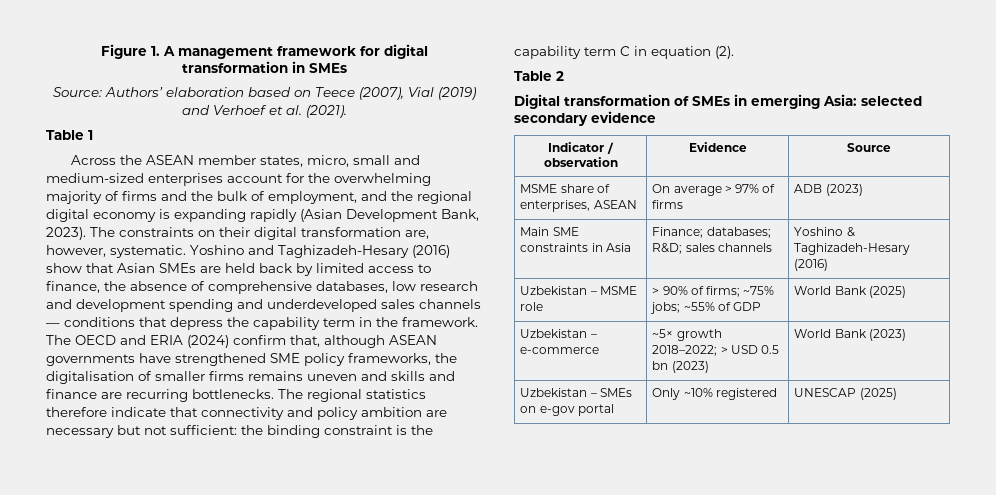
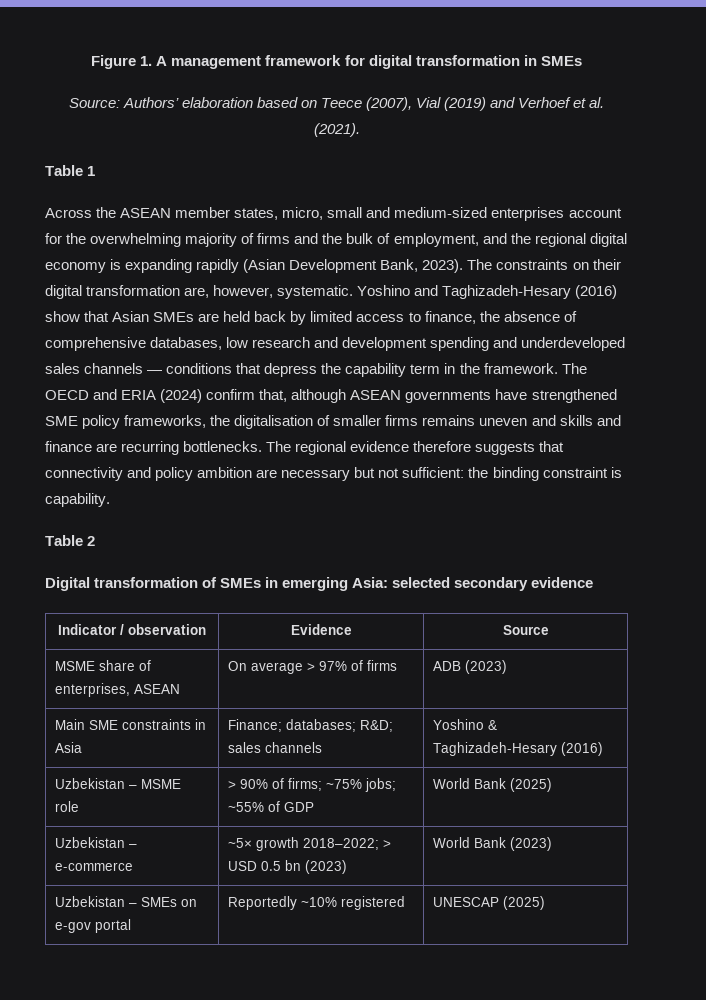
[366,389,426,399] [46,407,166,417] statistics therefore indicate -> [350,441,536,455] evidence therefore suggests
[411,425,433,435] [514,46,734,59] the capability term C in equation (2). -> [45,493,110,507] capability.
[652,388,681,400] Only -> [228,896,298,910] Reportedly

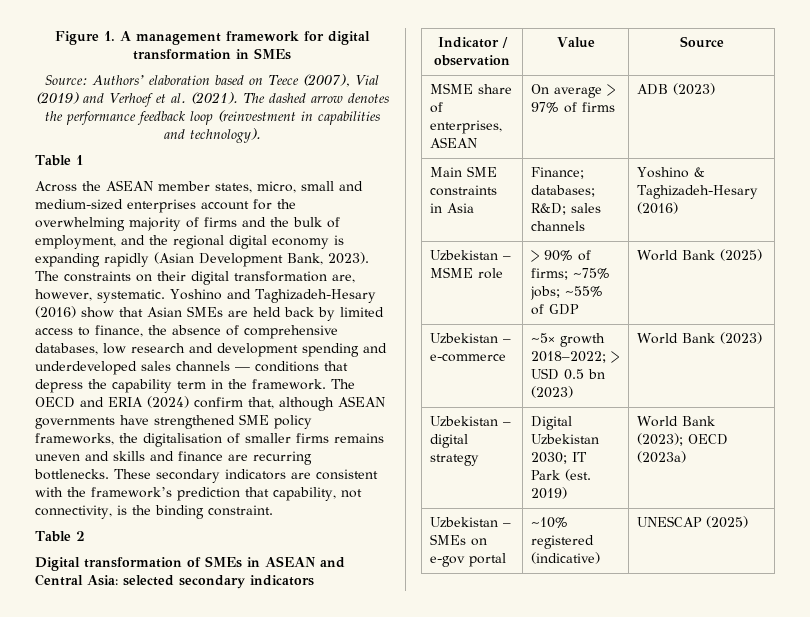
(360, 130) none -> [242,93,389,103] [44,110,380,125] [163,128,261,143] The dashed arrow denotes the performance feedback loop (reinvestment in capabilities and technology).
[266,441,565,455] [45,467,622,481] [45,493,110,507] The regional evidence therefore suggests that connectivity and policy ambition are necessary but not sufficient: the binding constraint is capability. -> [114,469,378,483] [35,487,362,501] [35,505,273,519] These secondary indicators are consistent with the framework’s prediction that capability, not connectivity, is the binding constraint.
[282,577,349,591] emerging -> [265,556,345,568] [35,574,83,586] ASEAN and Central
[531,577,594,588] evidence -> [250,575,314,586] indicators
[290,624,352,635] Evidence -> [556,37,595,48] Value
(553, 844) none -> [430,416,512,427] [430,434,469,448] [430,454,480,466] [531,416,573,430] [531,434,600,445] [531,452,588,464] [531,469,592,481] [531,487,568,499] [637,416,716,427] [637,433,729,446] [637,451,687,463] // Uzbekistan – digital strategy | Digital Uzbekistan 2030; IT Park (est. 2019) | World Bank (2023); OECD (2023a)
[228,896,298,910] Reportedly -> (507, 560) none
(406, 903) none -> [531,552,601,564] (indicative)

